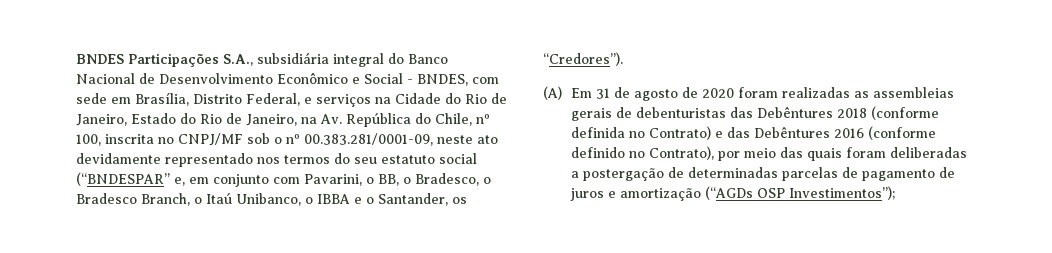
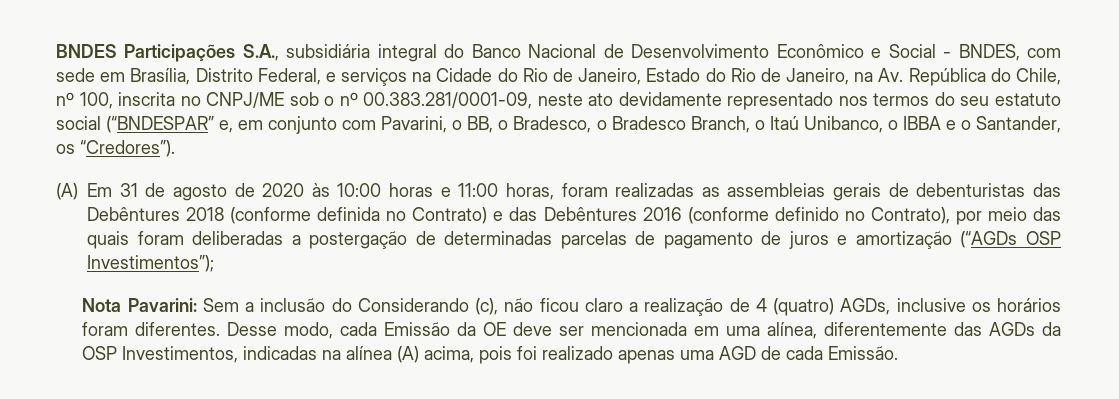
[178,133,243,146] CNPJ/MF -> [206,92,285,108] CNPJ/ME
(734, 93) none -> [311,183,554,200] às 10:00 horas e 11:00 horas,
(895, 193) none -> [82,298,1062,316] [82,322,1061,339] [82,346,899,364] // Nota Pavarini: Sem a inclusão do Considerando (c), não ficou claro a realização de 4 (quatro) AGDs, inclusive os horários foram diferentes. Desse modo, cada Emissão da OE deve ser mencionada em uma alínea, diferentemente das AGDs da OSP Investimentos, indicadas na alínea (A) acima, pois foi realizado apenas uma AGD de cada Emissão.

